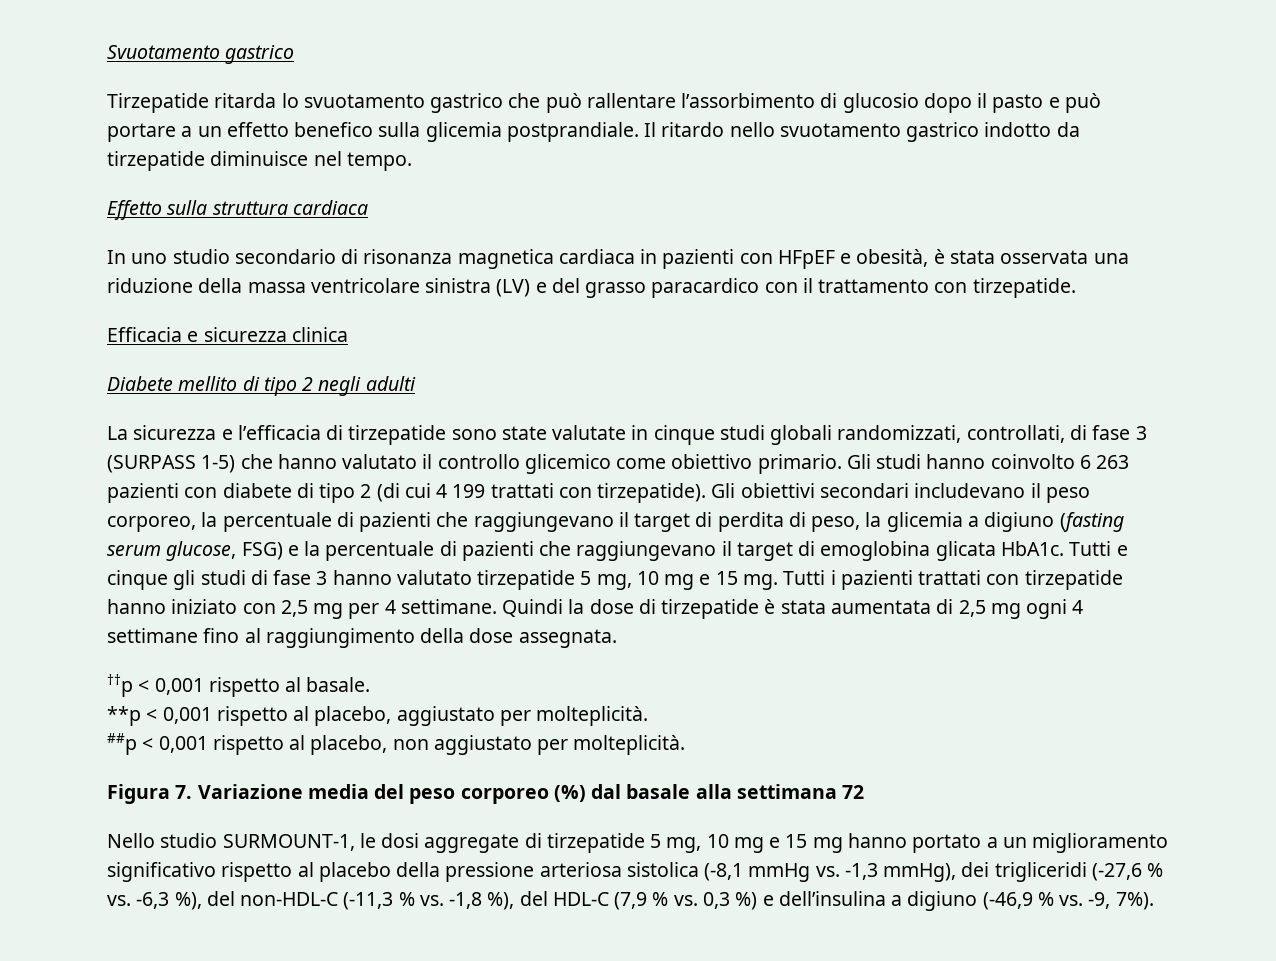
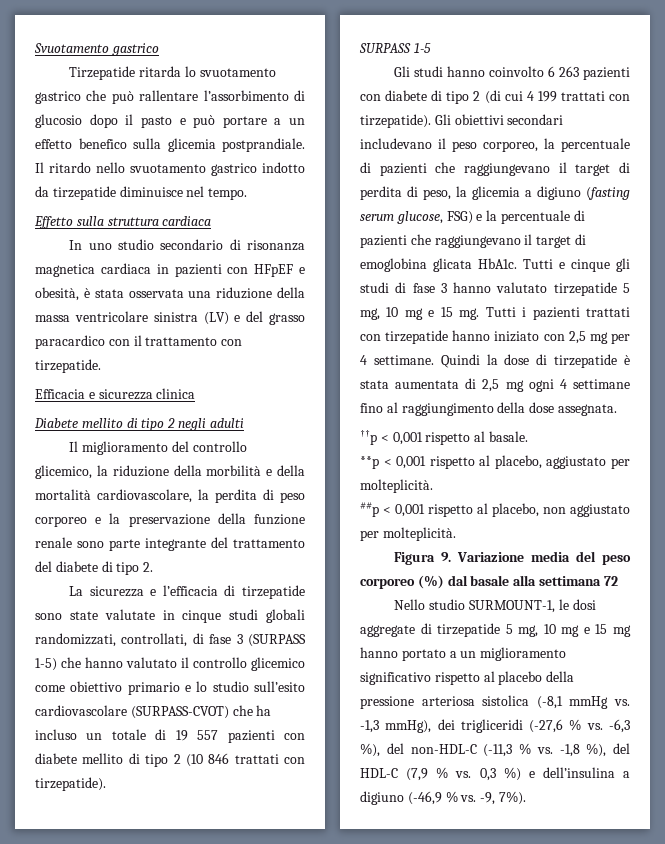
(416, 383) none -> [69,441,247,455] [35,465,305,479] [35,489,305,503] [35,513,305,527] [35,537,305,551] [35,561,154,575] // Il miglioramento del controllo glicemico, la riduzione della morbilità e della mortalità cardiovascolare, la perdita di peso corporeo e la preservazione della funzione renale sono parte integrante del trattamento del diabete di tipo 2.
[757,454,842,474] primario. -> [127,681,305,695] [35,705,272,719] [35,729,305,743] [35,753,305,767] [35,777,106,791] [359,43,431,53] primario e lo studio sull’esito cardiovascolare (SURPASS-CVOT) che ha incluso un totale di 19 557 pazienti con diabete mellito di tipo 2 (10 846 trattati con tirzepatide). // SURPASS 1-5 //
[175,785,193,799] 7. -> [441,552,452,562] 9.

